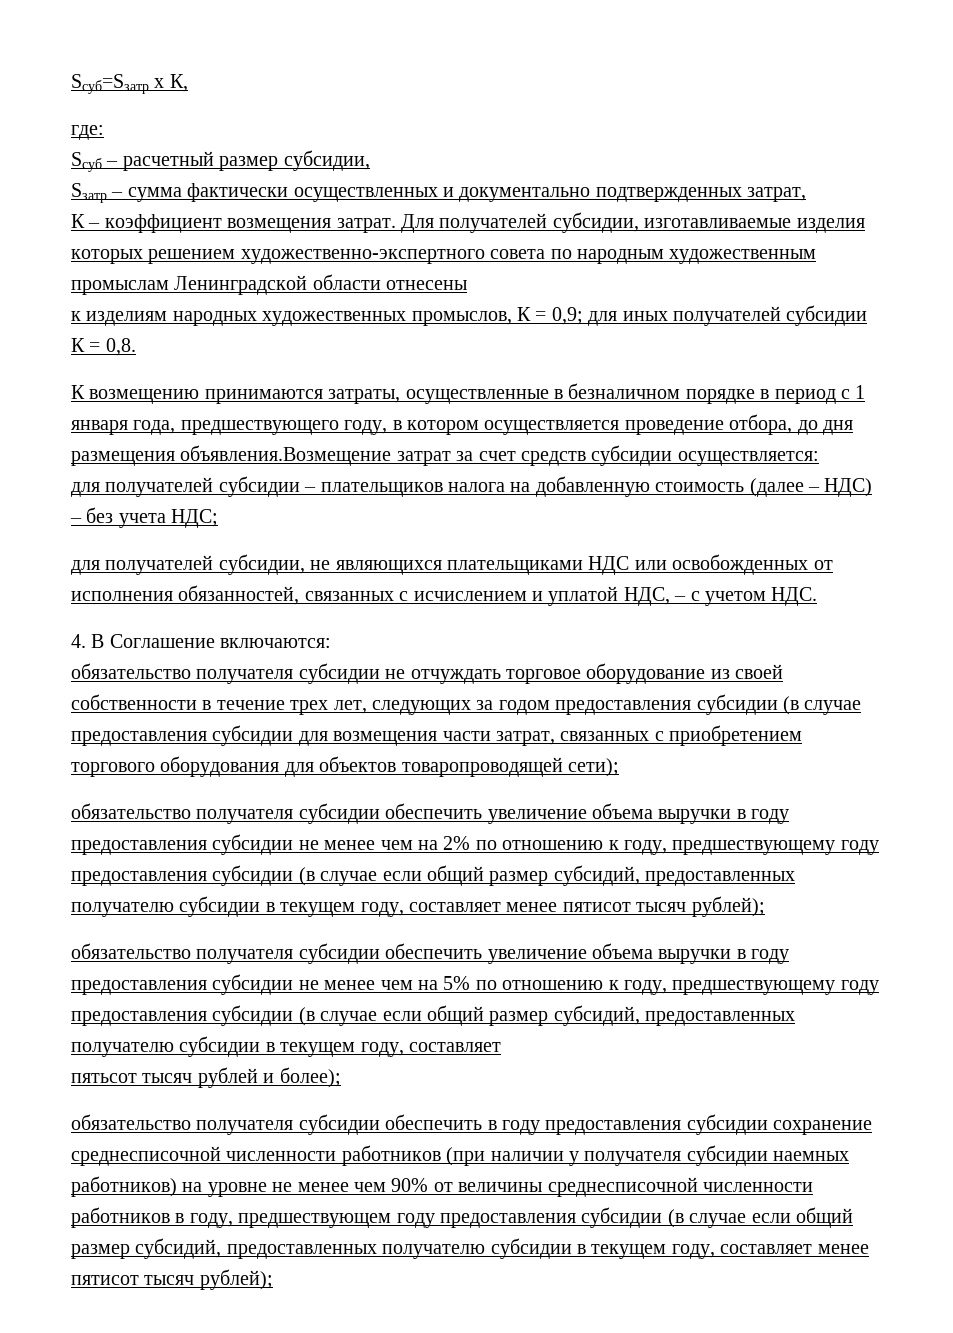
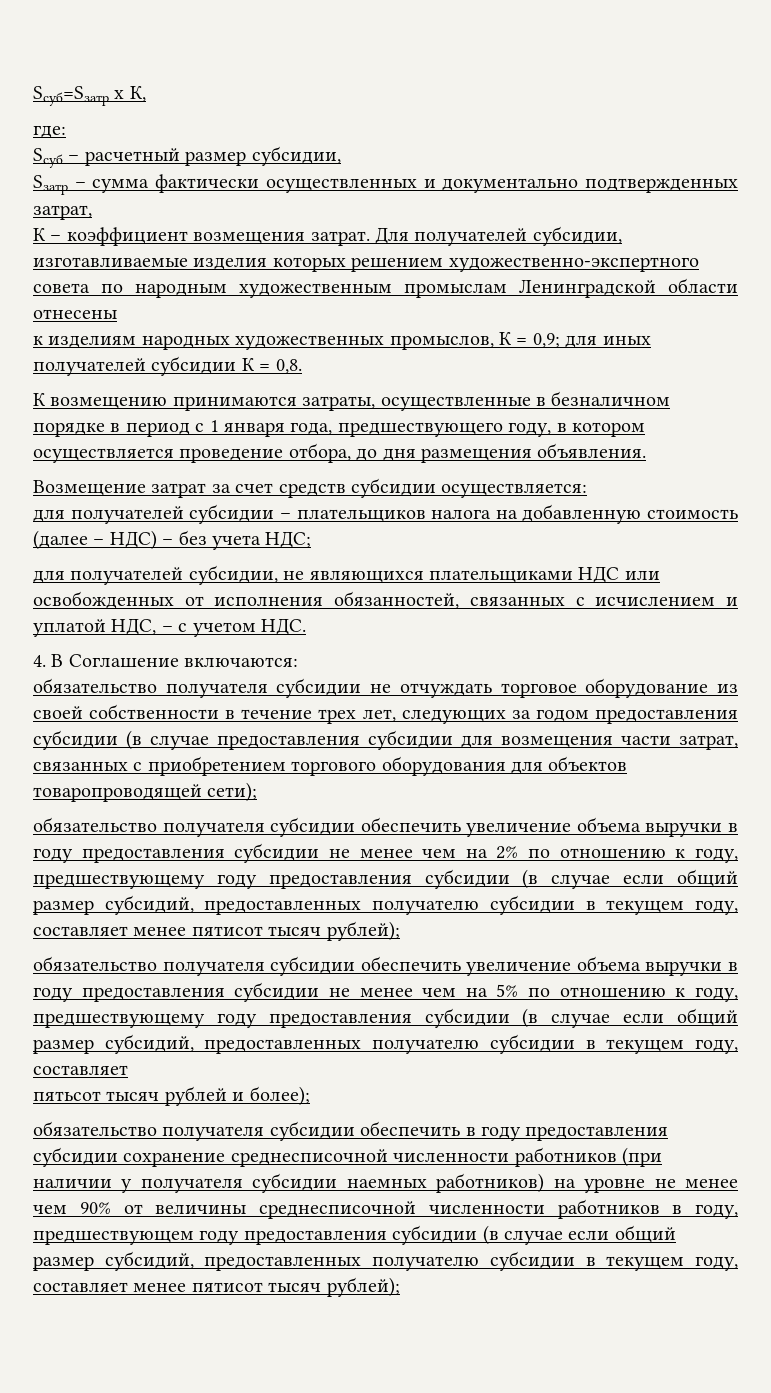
[180,445,392,466] объявления.Возмещение -> [537,443,647,458] [33,480,146,496] объявления. // Возмещение

